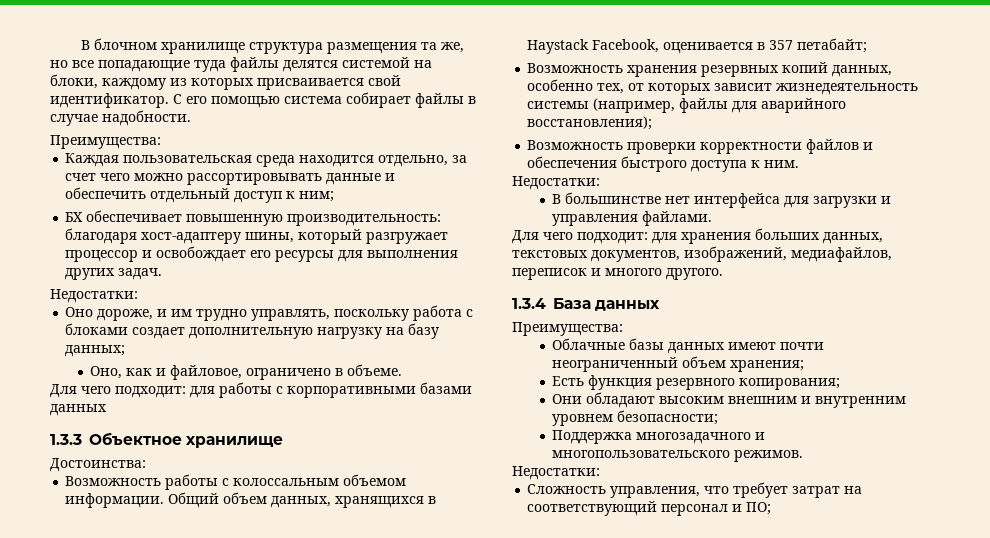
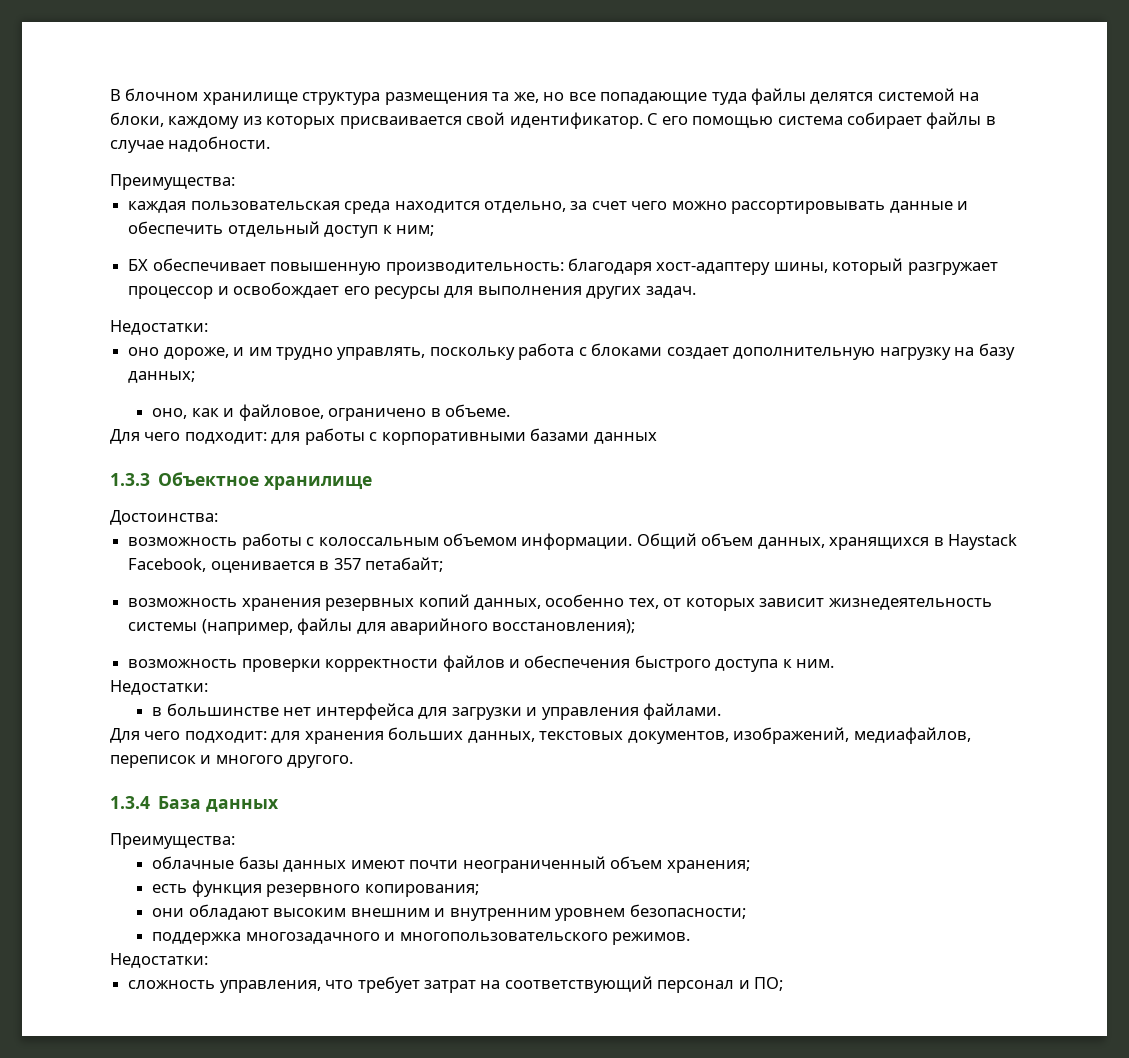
[65,153,120,167] Каждая -> [128,201,187,213] каждая
[65,307,94,317] Оно -> [128,347,160,356] оно
[90,366,123,379] Оно, -> [152,408,188,419] оно,
[65,476,162,486] Возможность -> [128,537,238,546] возможность
[527,63,624,73] Возможность -> [128,598,238,607] возможность
[527,140,624,150] Возможность -> [128,659,238,668] возможность
[552,194,562,204] В -> [152,707,163,716] в
[552,338,626,350] Облачные -> [152,856,235,869] облачные
[552,376,585,386] Есть -> [152,884,188,893] есть
[552,394,583,404] Они -> [152,908,185,917] они
[552,430,633,444] Поддержка -> [152,932,242,945] поддержка
[527,484,607,494] Сложность -> [128,980,216,989] сложность

